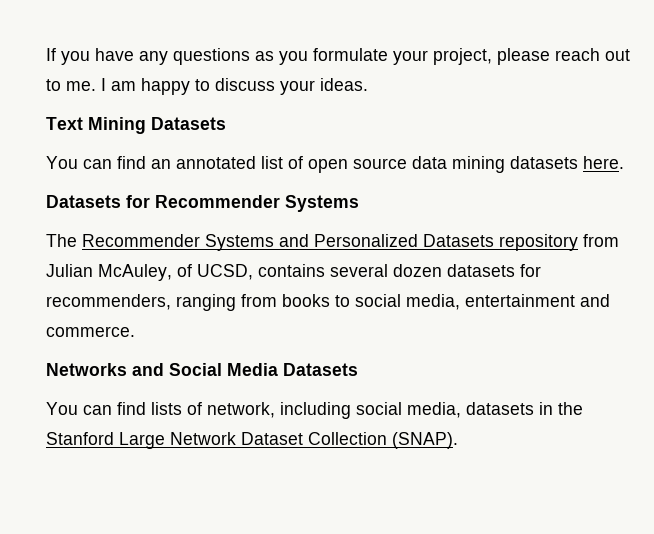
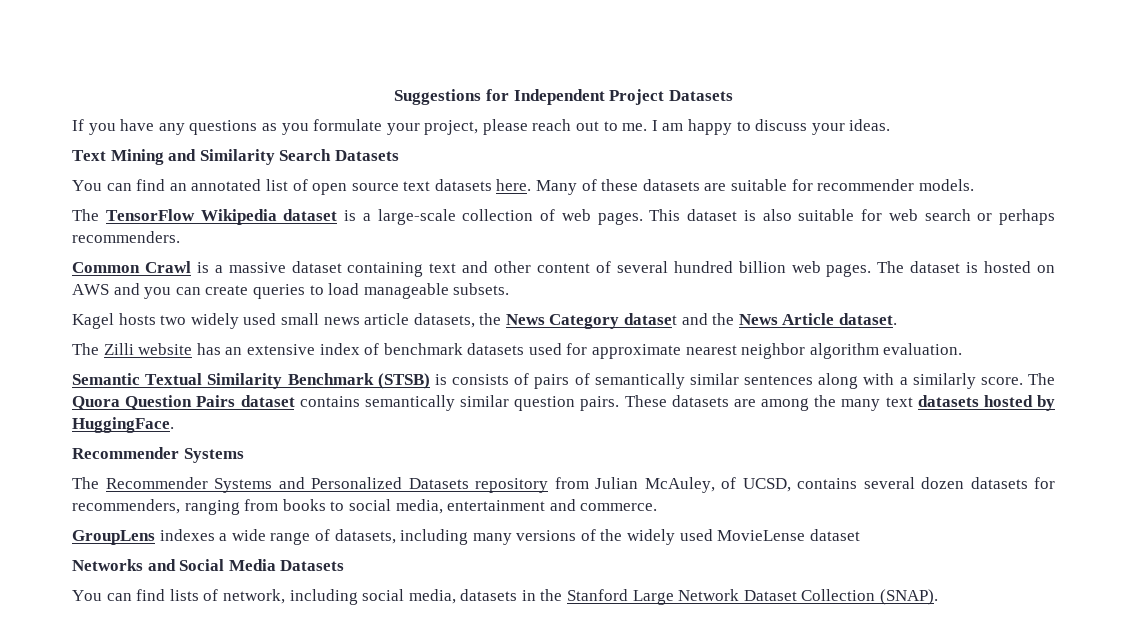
(46, 54) none -> [394,89,733,105] Suggestions for Independent Project Datasets //
(146, 125) none -> [168,149,332,165] and Similarity Search
[412,156,505,173] data mining -> [403,181,431,191] text
[46,195,150,208] // Datasets for -> [536,179,974,195] [72,209,1055,225] [72,231,180,243] [72,261,1056,277] [72,283,510,299] [72,313,898,329] [72,343,963,359] [72,373,1055,389] [72,395,1055,411] [72,417,174,433] Many of these datasets are suitable for recommender models. // The TensorFlow Wikipedia dataset is a large-scale collection of web pages. This dataset is also suitable for web search or perhaps recommenders. // Common Crawl is a massive dataset containing text and other content of several hundred billion web pages. The dataset is hosted on AWS and you can create queries to load manageable subsets. // Kagel hosts two widely used small news article datasets, the News Category dataset and the News Article dataset. // The Zilli website has an extensive index of benchmark datasets used for approximate nearest neighbor algorithm evaluation. // Semantic Textual Similarity Benchmark (STSB) is consists of pairs of semantically similar sentences along with a similarly score. The Quora Question Pairs dataset contains semantically similar question pairs. These datasets are among the many text datasets hosted by HuggingFace. //
(135, 331) none -> [72,529,860,545] // GroupLens indexes a wide range of datasets, including many versions of the widely used MovieLense dataset

